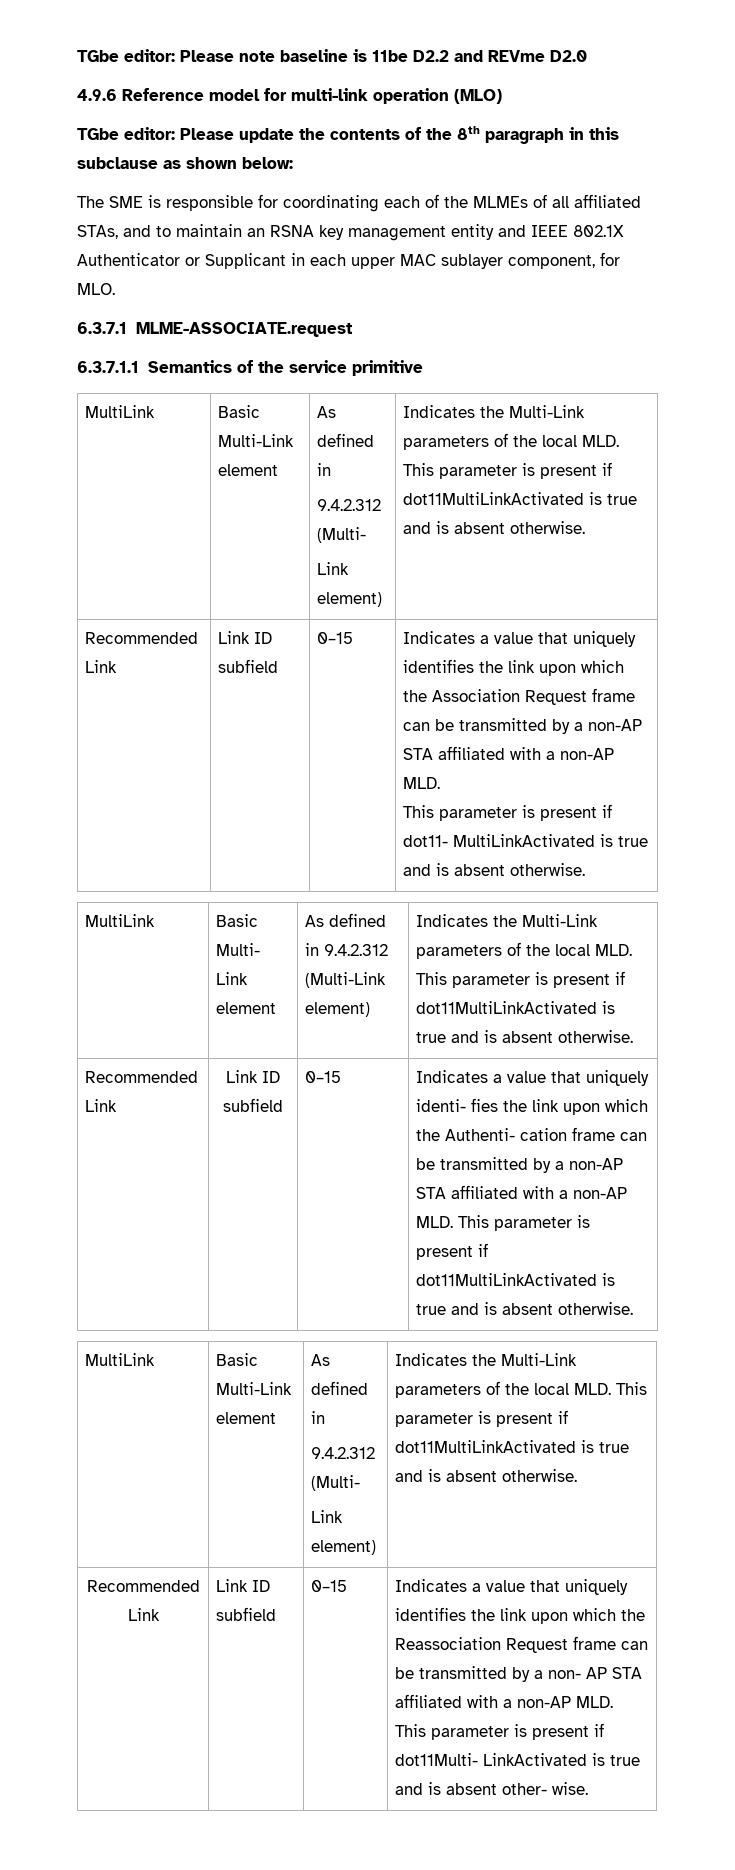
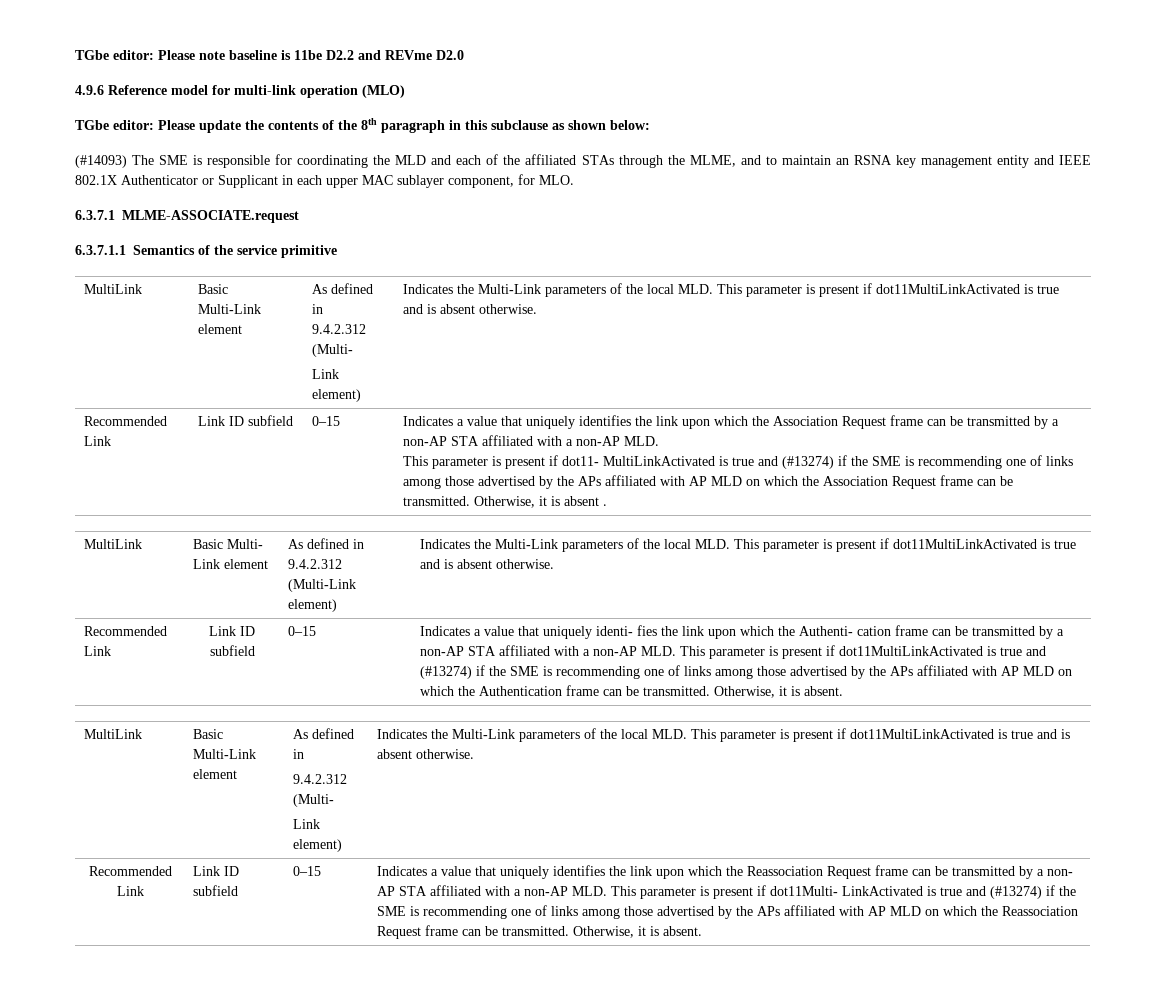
(293, 163) none -> [75,155,127,168] (#14093)
[384,194,641,208] [77,225,118,239] each of the MLMEs of all affiliated STAs, -> [373,154,736,168] the MLD and each of the affiliated STAs through the MLME,
[436,863,586,876] is absent otherwise. -> [782,455,1074,469] [403,475,1014,489] [403,496,608,508] (#13274) if the SME is recommending one of links among those advertised by the APs affiliated with AP MLD on which the Association Request frame can be transmitted. Otherwise, it is absent .
[484,1302,634,1315] is absent otherwise. -> [420,665,1073,679] [420,685,844,698] (#13274) if the SME is recommending one of links among those advertised by the APs affiliated with AP MLD on which the Authentication frame can be transmitted. Otherwise, it is absent.
[428,1782,589,1795] is absent other- wise. -> [990,885,1077,899] [377,905,1079,919] [377,925,703,939] (#13274) if the SME is recommending one of links among those advertised by the APs affiliated with AP MLD on which the Reassociation Request frame can be transmitted. Otherwise, it is absent.

